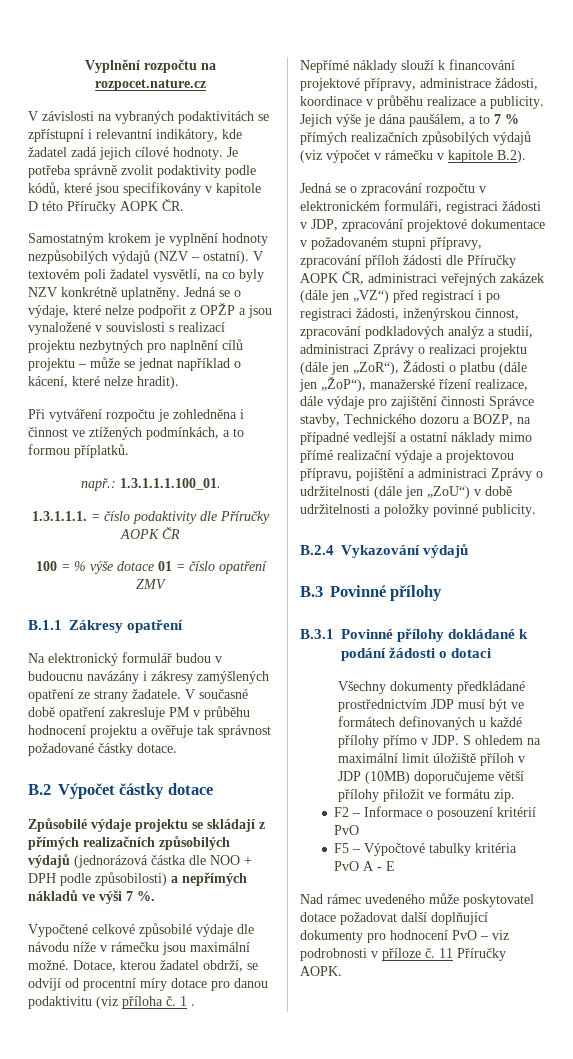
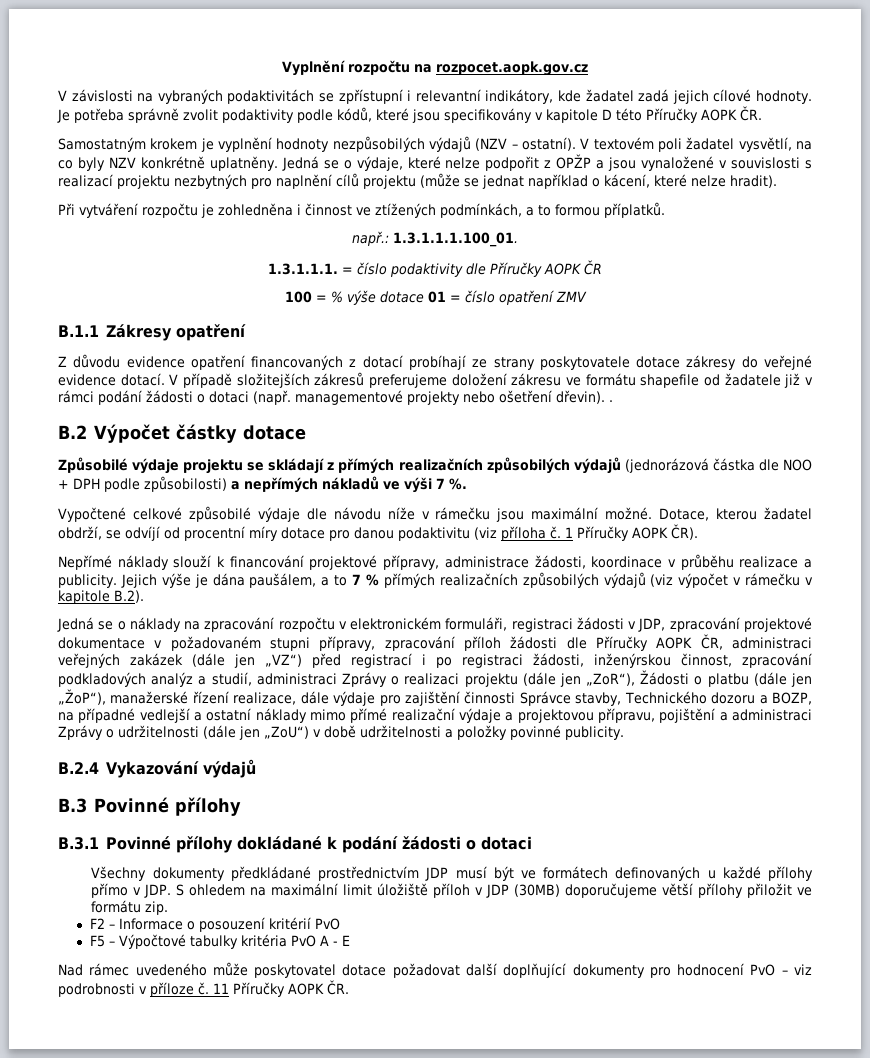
[95,79,206,91] rozpocet.nature.cz -> [436,61,589,76] rozpocet.aopk.gov.cz
[78,357,120,368] – může -> [420,173,460,188] (může
[28,652,222,666] [28,671,269,684] [28,689,248,702] [28,706,250,720] [28,725,271,738] [28,743,177,756] Na elektronický formulář budou v budoucnu navázány i zákresy zamýšlených opatření ze strany žadatele. V současné době opatření zakresluje PM v průběhu hodnocení projektu a ověřuje tak správnost požadované částky dotace. -> [58,354,813,370] [58,372,813,388] [58,390,613,405] Z důvodu evidence opatření financovaných z dotací probíhají ze strany poskytovatele dotace zákresy do veřejné evidence dotací. V případě složitejších zákresů preferujeme doložení zákresu ve formátu shapefile od žadatele již v rámci podání žádosti o dotaci (např. managementové projekty nebo ošetření dřevin). .
[191,1004,195,1006] . -> [577,524,698,541] Příručky AOPK ČR).
(357, 189) none -> [129,617,201,632] náklady na
[364,771,410,784] (10MB) -> [514,884,561,897] (30MB)
[300,966,342,976] AOPK. -> [288,980,349,995] AOPK ČR.

